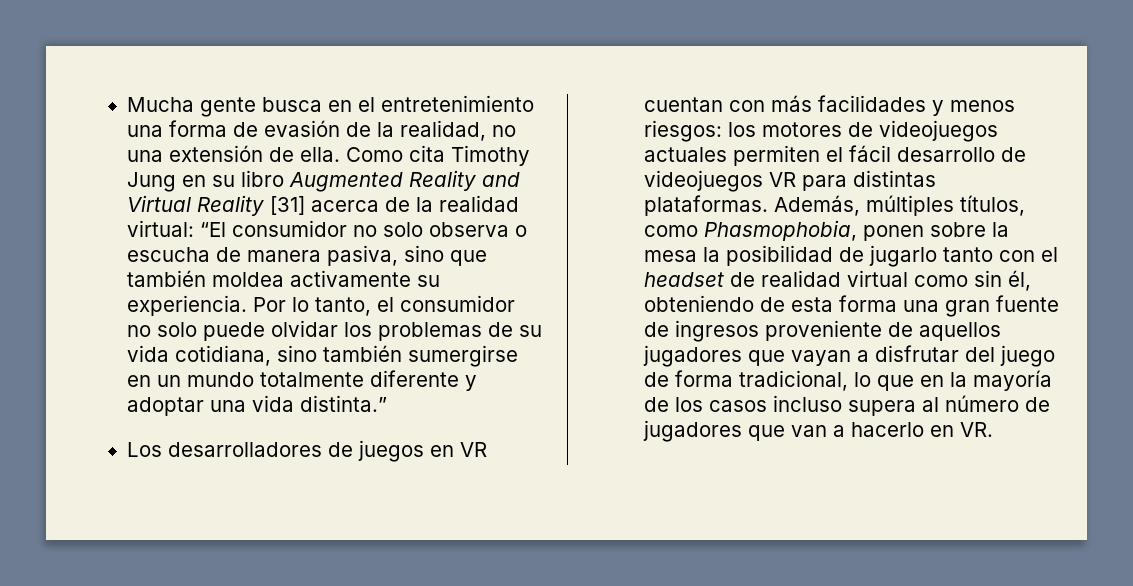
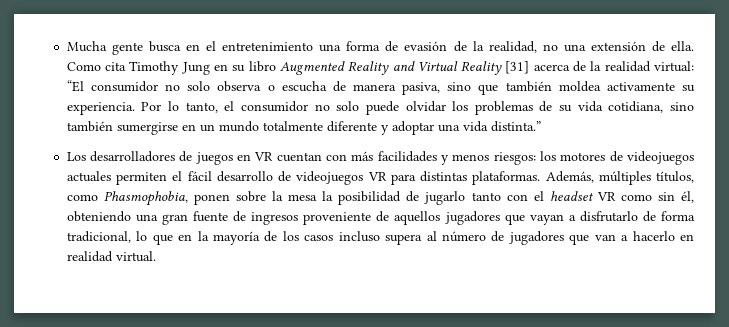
[730,270,909,287] de realidad virtual -> [596,192,616,201] VR
[760,295,898,312] de esta forma -> (131, 216) none
[875,345,1056,367] disfrutar del juego -> [579,211,638,222] disfrutarlo
[960,422,994,437] VR. -> [66,251,156,262] realidad virtual.

